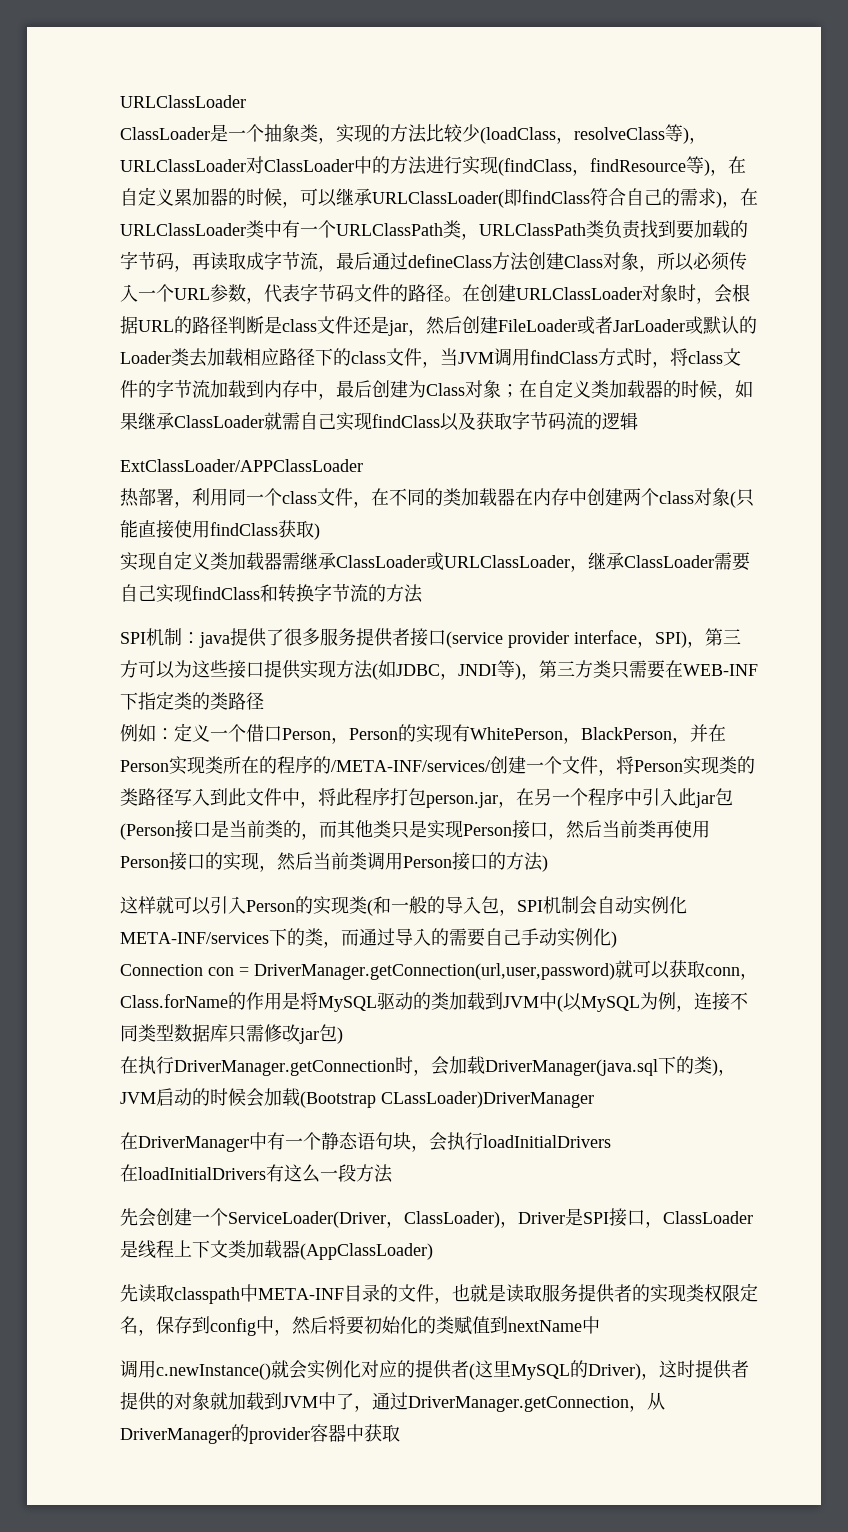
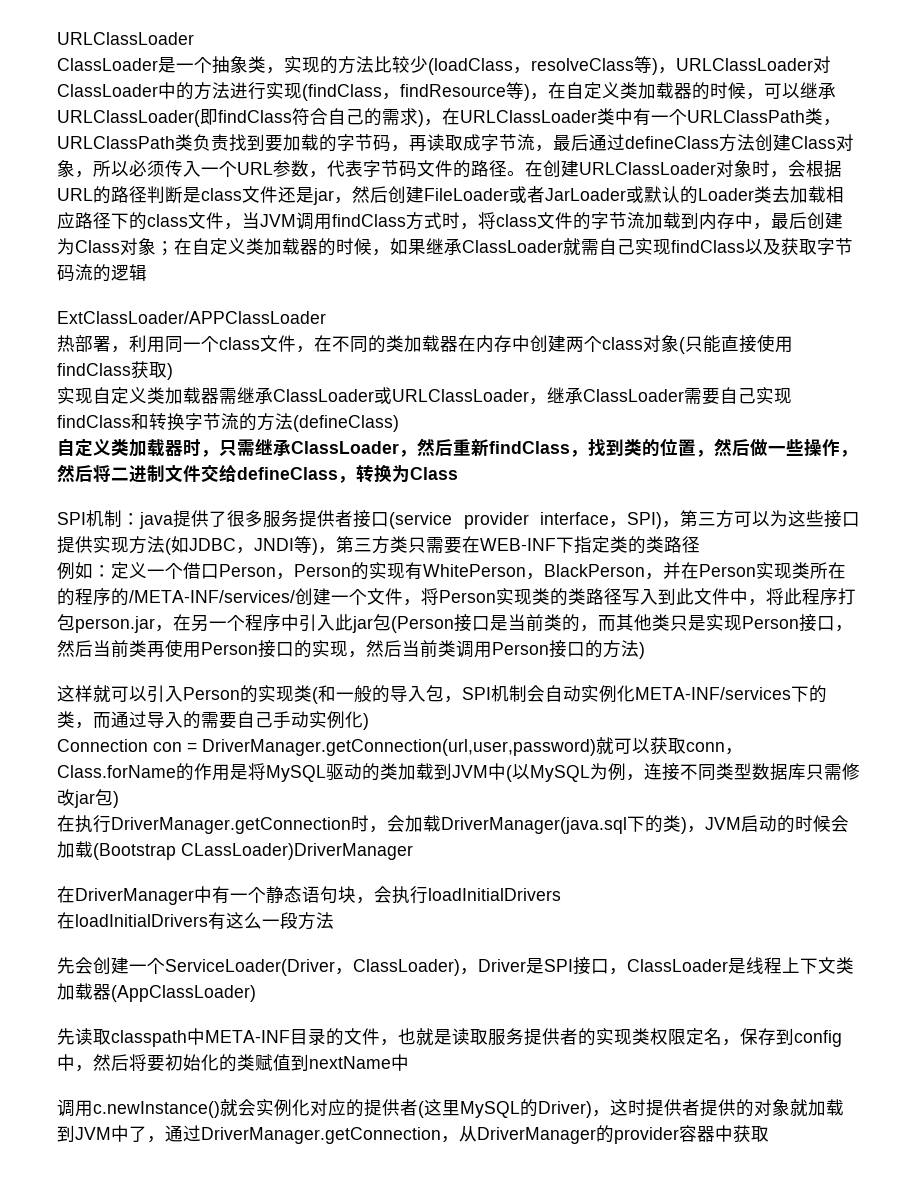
[174,188,210,206] 累加 -> [620,82,674,99] 类加载
(423, 593) none -> [293,415,399,432] [57,438,858,457] [57,464,458,483] (defineClass) // 自定义类加载器时，只需继承ClassLoader，然后重新findClass，找到类的位置，然后做一些操作，然后将二进制文件交给defineClass，转换为Class

